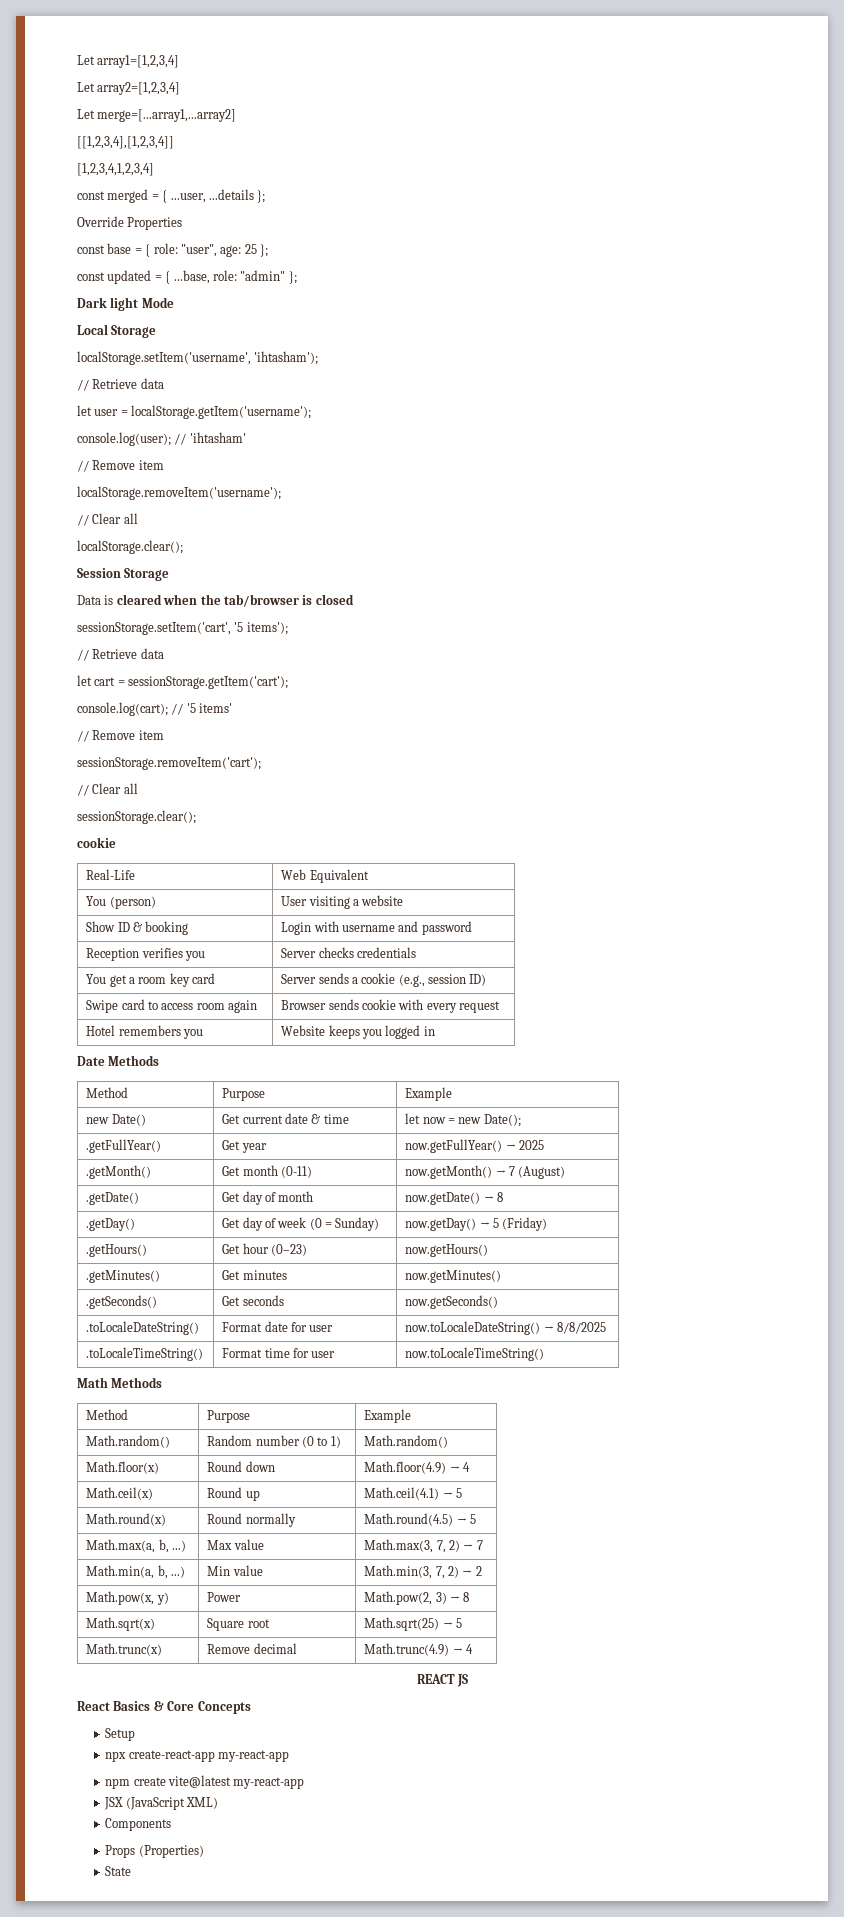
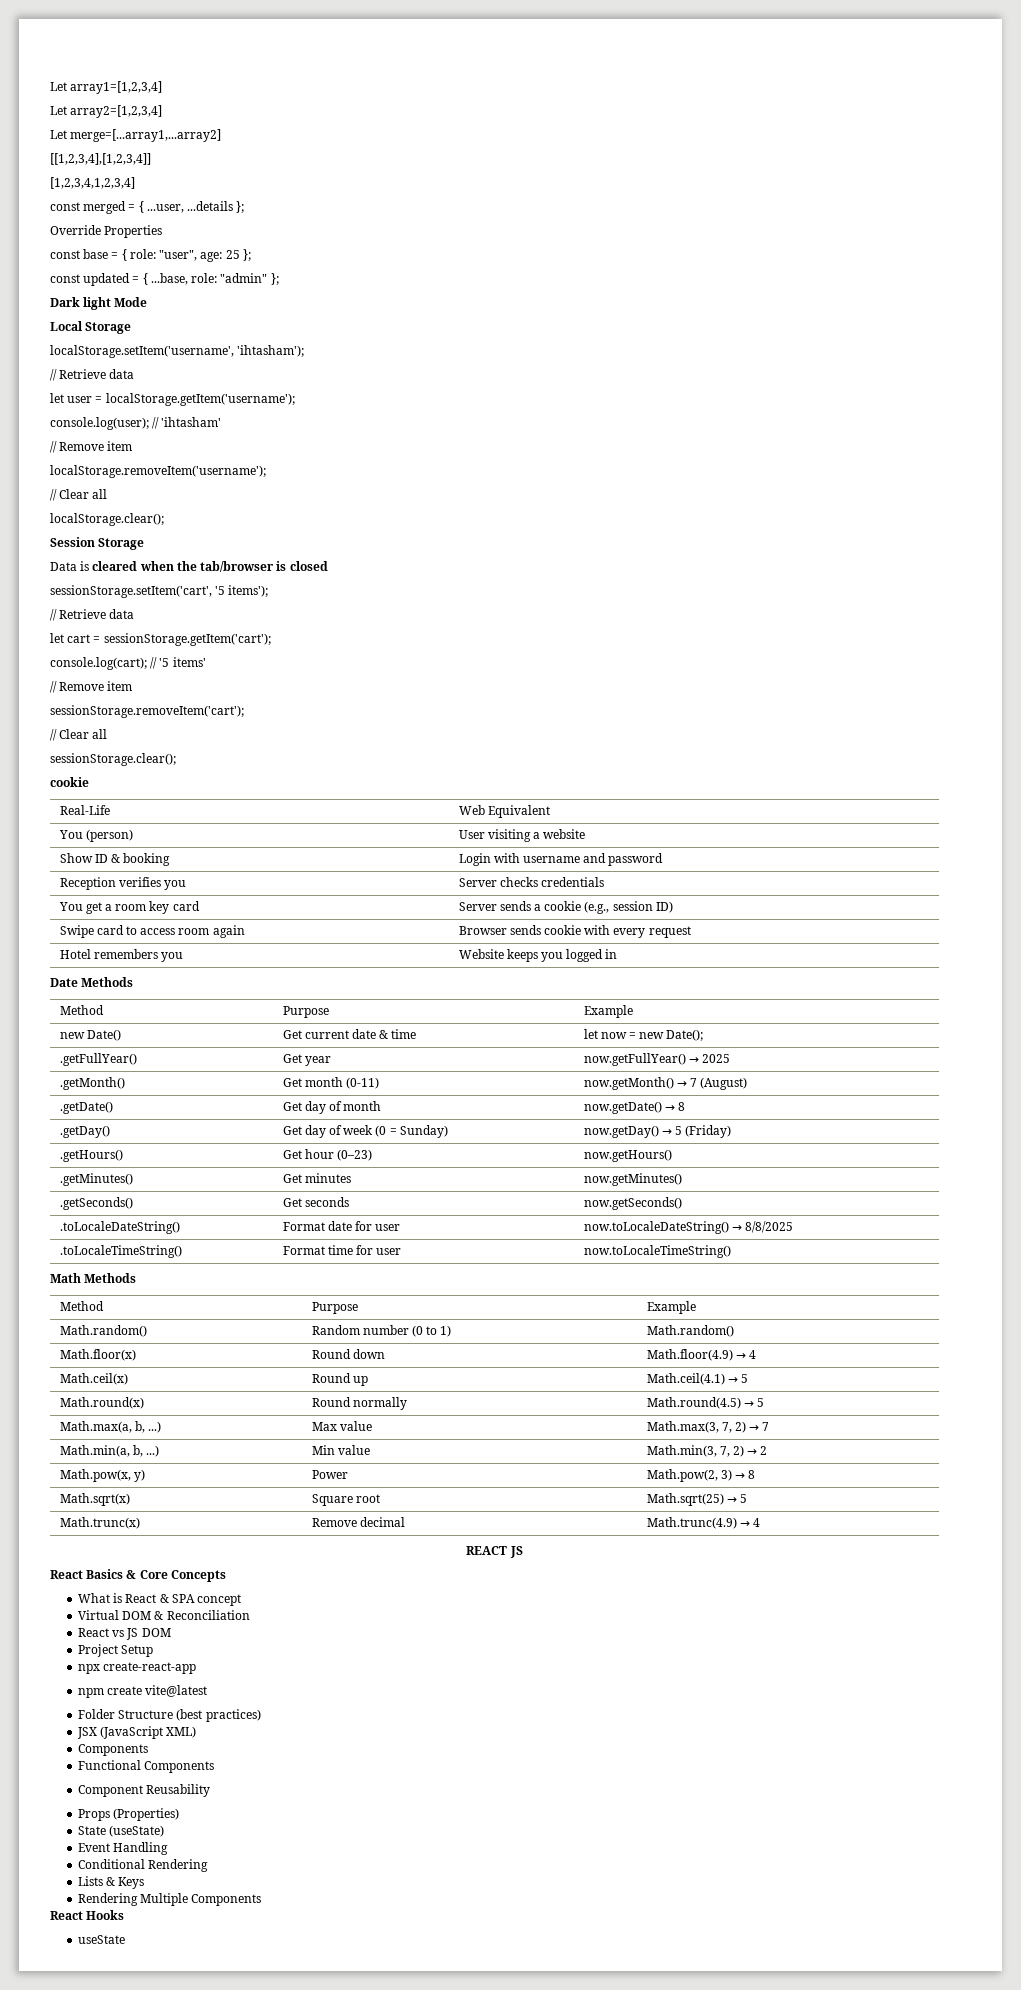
(251, 1707) none -> [77,1593,242,1606] [77,1610,250,1620] [77,1628,171,1640] [77,1644,118,1657] What is React & SPA concept // Virtual DOM & Reconciliation // React vs JS DOM // Project
[217,1750,289,1762] my-react-app -> (197, 1668) none
[233,1777,305,1789] my-react-app -> [77,1709,261,1722] // Folder Structure (best practices)
(172, 1824) none -> [77,1760,215,1773] [77,1784,211,1797] // Functional Components // Component Reusability
(132, 1871) none -> [109,1825,165,1837] [77,1842,169,1855] [77,1859,209,1872] [77,1876,145,1889] [77,1893,262,1906] [50,1910,125,1920] [77,1935,125,1944] (useState) // Event Handling // Conditional Rendering // Lists & Keys // Rendering Multiple Components // React Hooks // useState

